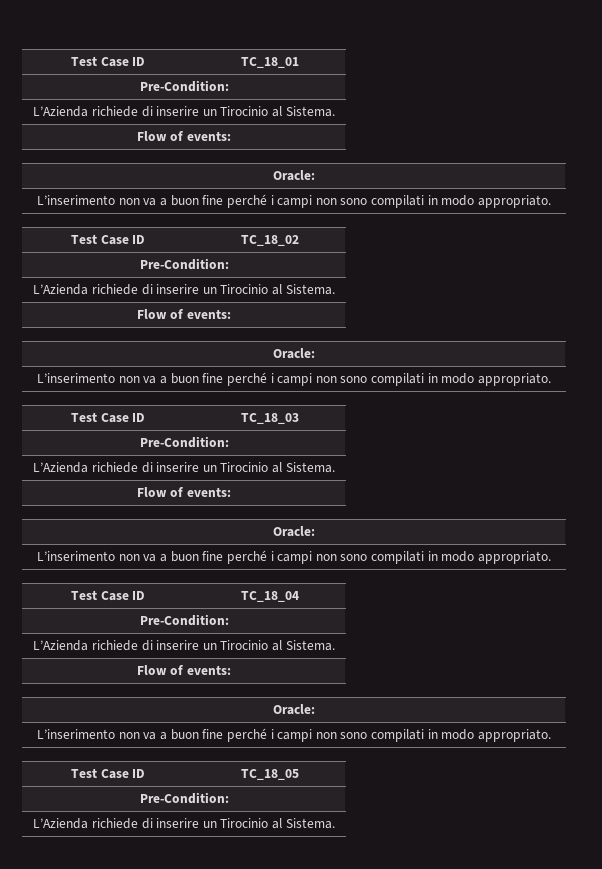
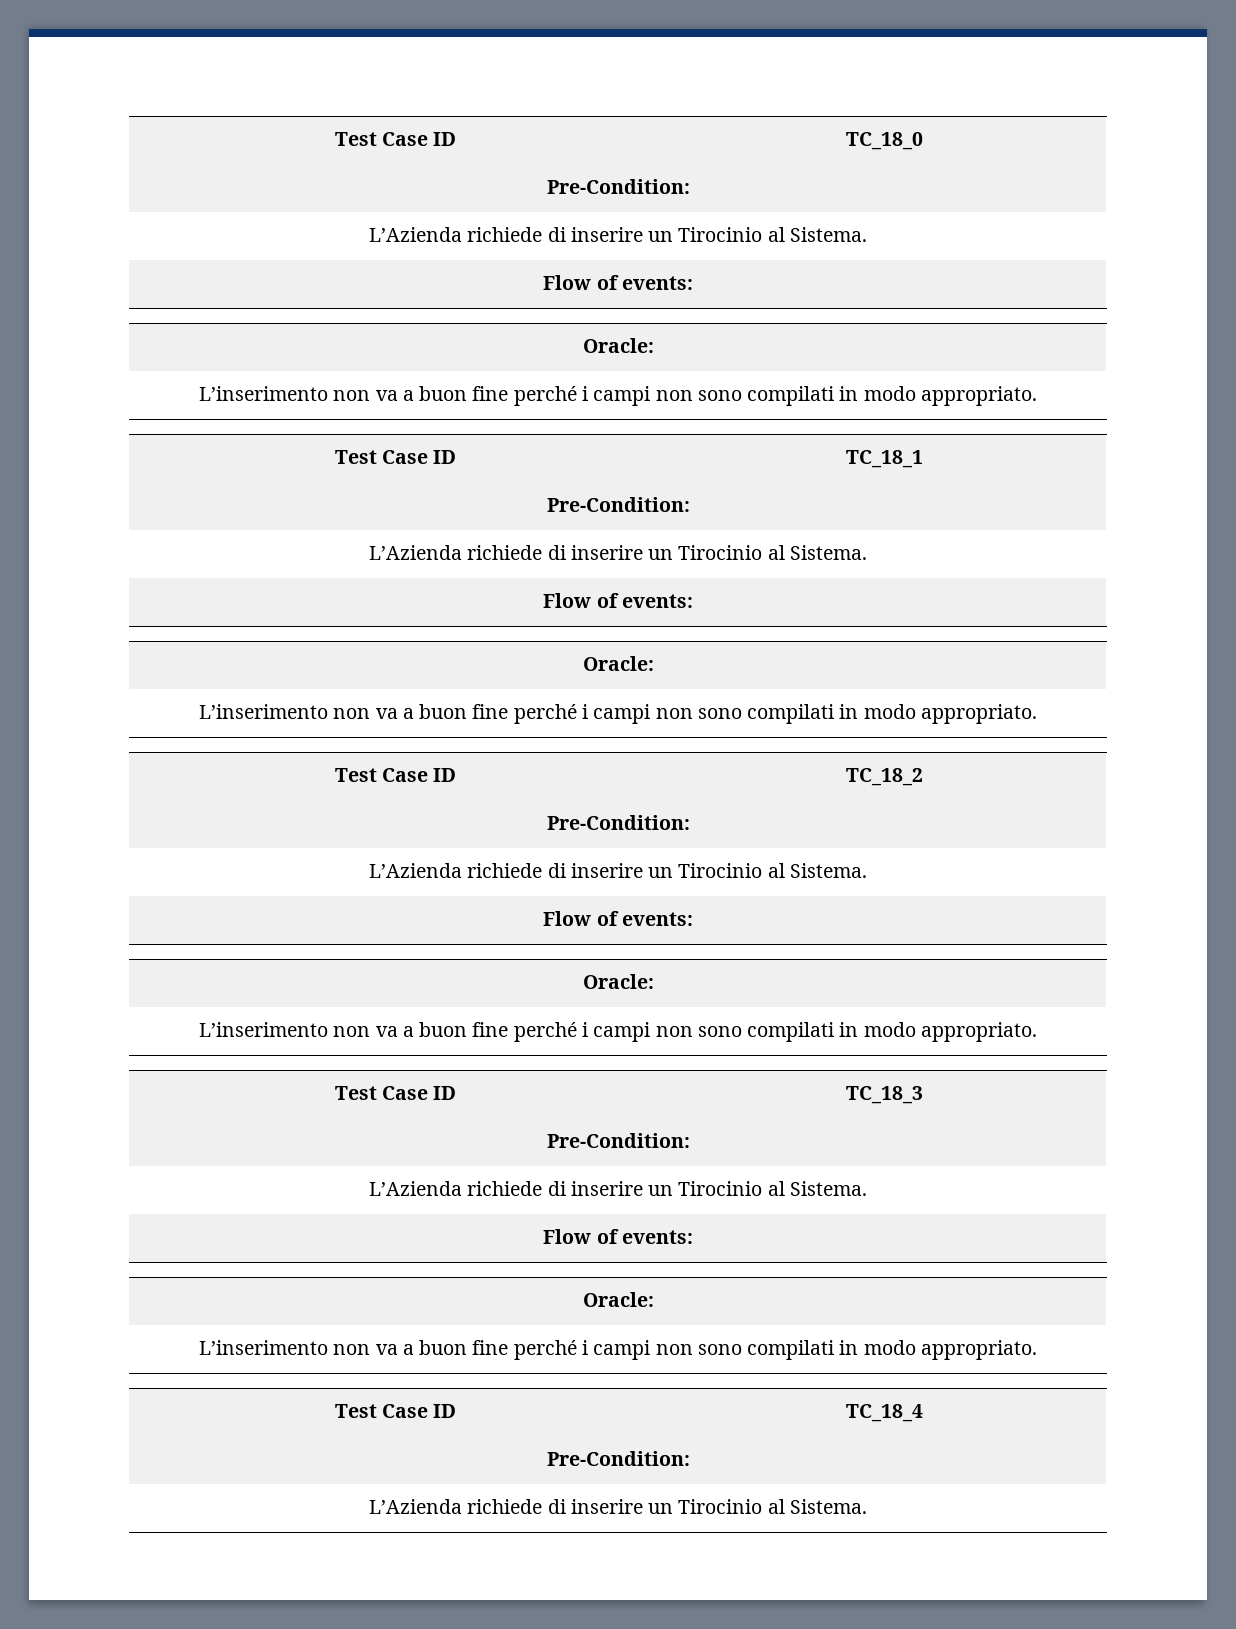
[70,56,146,67] [240,57,299,68] Test Case ID | TC_18_01 -> [334,132,457,146] [845,132,923,150] Test Case ID | TC_18_0
[240,235,299,246] TC_18_02 -> [845,450,923,468] TC_18_1
[240,413,299,424] TC_18_03 -> [845,768,923,786] TC_18_2
[240,591,299,602] TC_18_04 -> [845,1086,923,1104] TC_18_3
[240,769,299,780] TC_18_05 -> [845,1404,923,1422] TC_18_4

